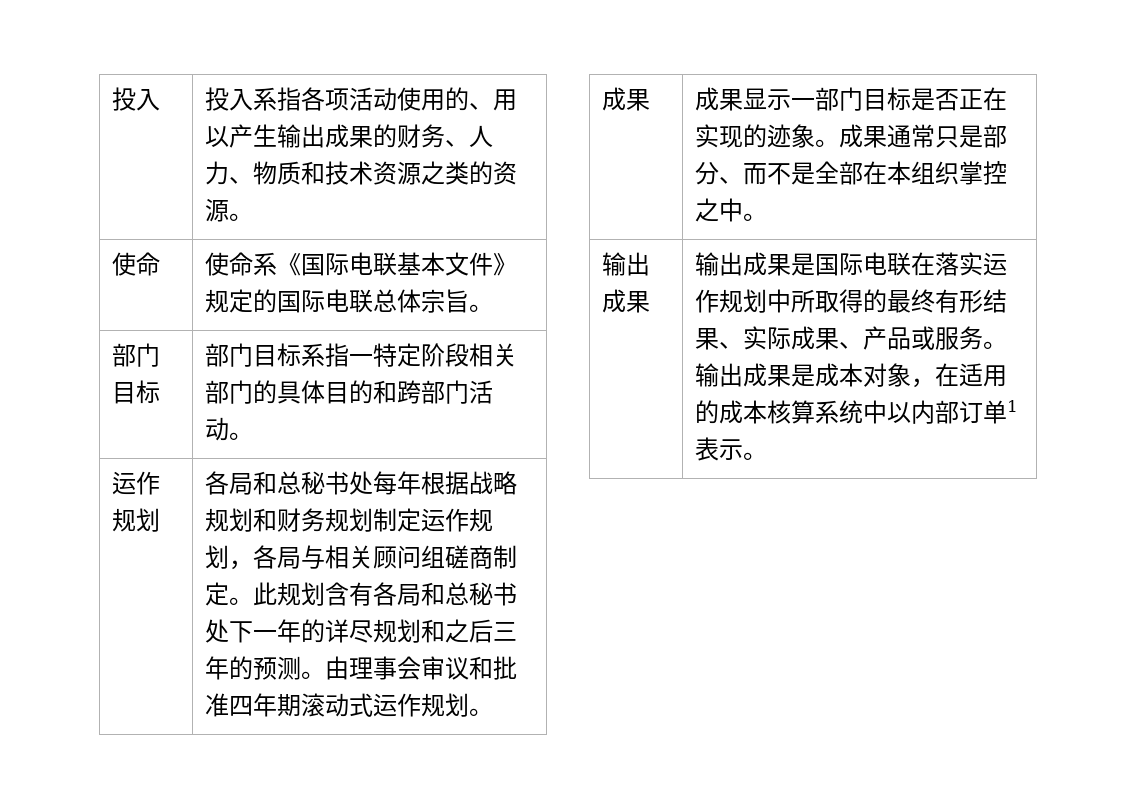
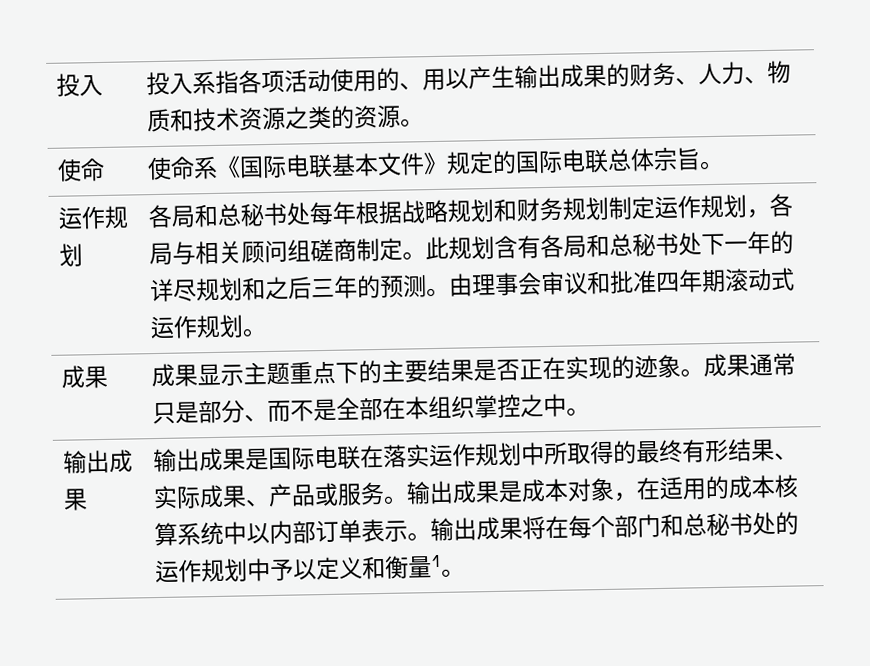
[112,343,161,367] [112,380,161,404] [205,343,518,367] [205,380,494,404] [205,417,254,441] // 部门目标 | 部门目标系指一特定阶段相关部门的具体目的和跨部门活动。 -> (724, 165) none
[791,87,912,111] 一部门目标 -> [242,358,474,386] 主题重点下的主要结果
[1007,400,1019,412] [695,437,744,461] 1表示 -> [360,511,799,543] [154,554,442,584] 表示。输出成果将在每个部门和总秘书处的运作规划中予以定义和衡量1

